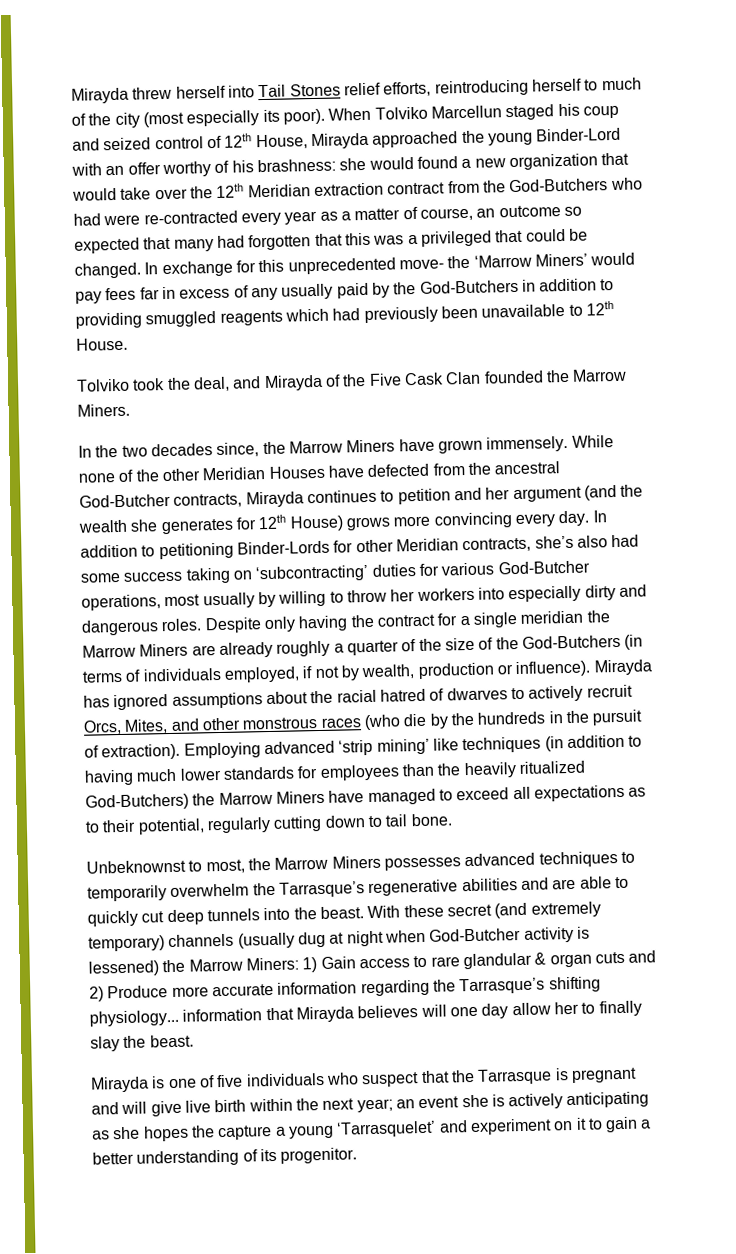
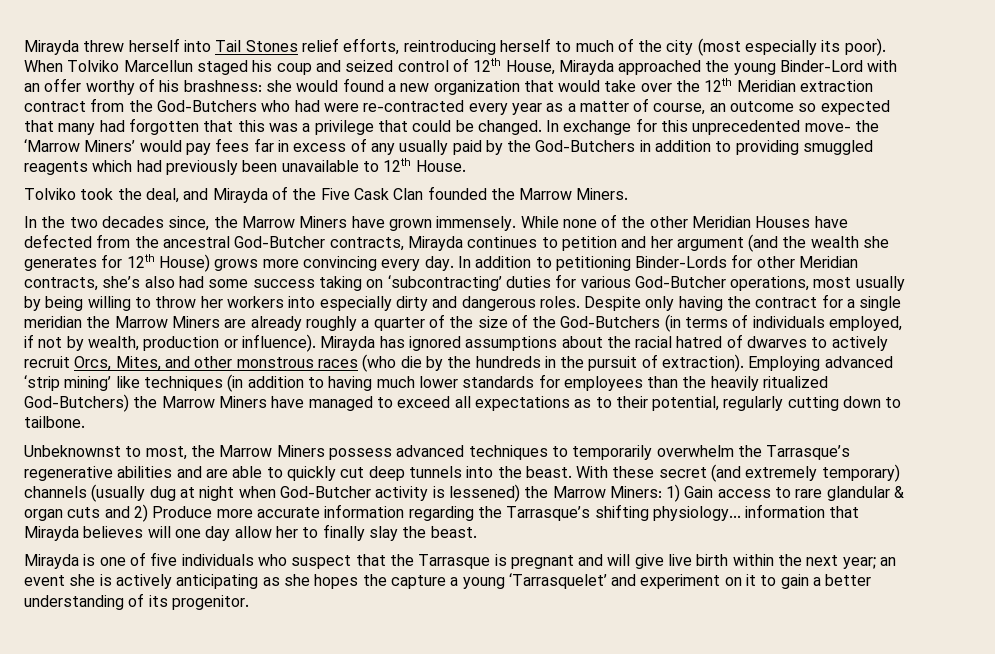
[420,230,492,247] privileged -> [314,120,374,135] privilege
(276, 599) none -> [45,296,84,311] being
[385,813,452,827] tail bone. -> [24,416,85,428] tailbone.
[383,857,461,871] possesses -> [328,448,392,460] possess

